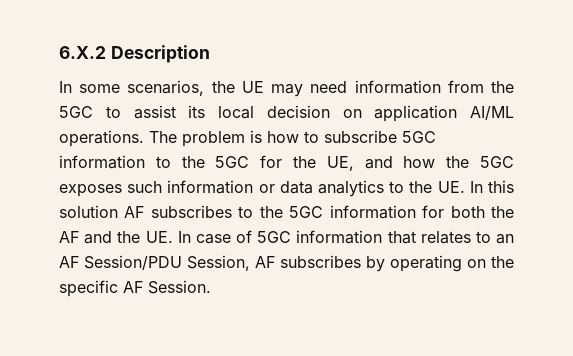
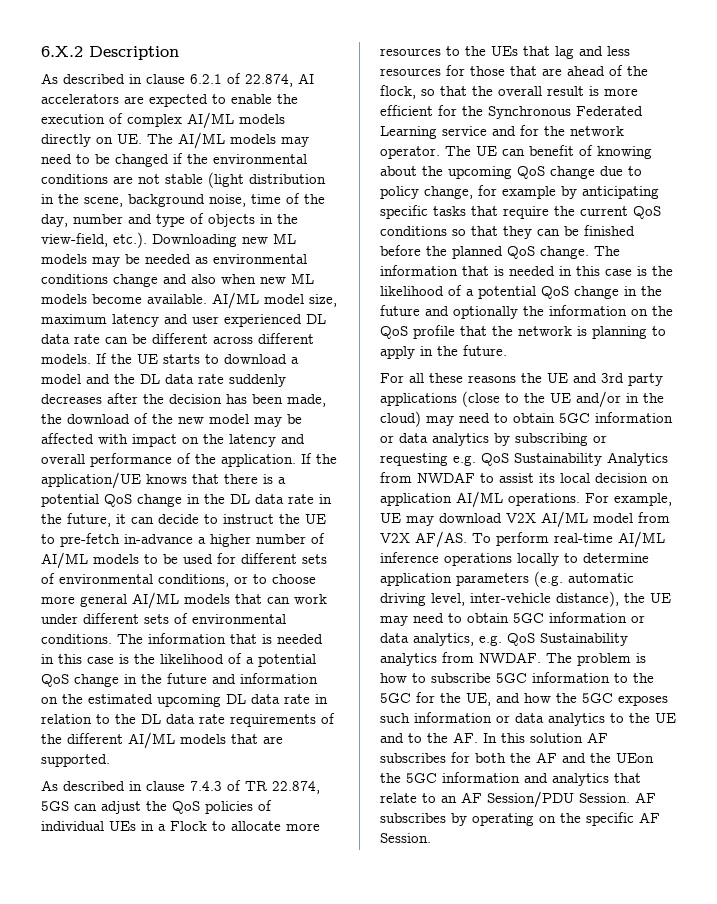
[59,80,514,97] [59,106,93,118] In some scenarios, the UE may need information from the 5GC -> [41,73,314,87] [41,94,298,107] [41,112,285,129] [41,132,309,149] [41,153,307,167] [41,172,326,188] [41,193,325,207] [41,213,298,227] [41,232,296,248] [41,254,307,267] [41,273,314,287] [41,292,337,309] [41,314,326,327] [41,333,314,344] [41,353,299,364] [41,374,286,387] [41,393,326,407] [41,413,302,427] [41,433,305,447] [41,453,337,467] [41,472,286,489] [41,494,332,507] [41,513,326,527] [41,533,325,547] [41,552,327,569] [41,573,316,587] [41,592,327,609] [41,613,286,624] [41,633,323,644] [41,653,316,667] [41,673,318,687] [41,694,328,707] [41,713,335,727] [41,732,283,749] [41,754,110,767] [41,780,320,794] [41,800,272,814] [41,821,320,831] [380,46,630,59] [380,65,648,76] [380,85,638,99] [380,105,643,119] [380,125,624,139] [380,145,652,159] [380,166,642,179] [380,185,659,199] [380,205,661,219] [380,225,635,239] [380,245,620,259] [380,265,673,276] [380,285,662,299] [380,305,673,319] [380,325,666,339] [380,345,507,359] [380,373,663,386] [380,391,664,408] [380,411,673,427] [380,433,607,446] [380,452,668,466] [380,472,475,483] As described in clause 6.2.1 of 22.874, AI accelerators are expected to enable the execution of complex AI/ML models directly on UE. The AI/ML models may need to be changed if the environmental conditions are not stable (light distribution in the scene, background noise, time of the day, number and type of objects in the view-field, etc.). Downloading new ML models may be needed as environmental conditions change and also when new ML models become available. AI/ML model size, maximum latency and user experienced DL data rate can be different across different models. If the UE starts to download a model and the DL data rate suddenly decreases after the decision has been made, the download of the new model may be affected with impact on the latency and overall performance of the application. If the application/UE knows that there is a potential QoS change in the DL data rate in the future, it can decide to instruct the UE to pre-fetch in-advance a higher number of AI/ML models to be used for different sets of environmental conditions, or to choose more general AI/ML models that can work under different sets of environmental conditions. The information that is needed in this case is the likelihood of a potential QoS change in the future and information on the estimated upcoming DL data rate in relation to the DL data rate requirements of the different AI/ML models that are supported. // As described in clause 7.4.3 of TR 22.874, 5GS can adjust the QoS policies of individual UEs in a Flock to allocate more resources to the UEs that lag and less resources for those that are ahead of the flock, so that the overall result is more efficient for the Synchronous Federated Learning service and for the network operator. The UE can benefit of knowing about the upcoming QoS change due to policy change, for example by anticipating specific tasks that require the current QoS conditions so that they can be finished before the planned QoS change. The information that is needed in this case is the likelihood of a potential QoS change in the future and optionally the information on the QoS profile that the network is planning to apply in the future. // For all these reasons the UE and 3rd party applications (close to the UE and/or in the cloud) may need to obtain 5GC information or data analytics by subscribing or requesting e.g. QoS Sustainability Analytics from NWDAF
(144, 138) none -> [585,493,672,506] [380,511,670,528] [380,531,665,548] [380,552,649,566] [380,571,634,587] [380,591,671,607] [380,612,645,626] [380,633,628,646] [380,652,541,666] For example, UE may download V2X AI/ML model from V2X AF/AS. To perform real-time AI/ML inference operations locally to determine application parameters (e.g. automatic driving level, inter-vehicle distance), the UE may need to obtain 5GC information or data analytics, e.g. QoS Sustainability analytics from NWDAF.
[437,181,465,193] UE. -> [655,713,676,723] [380,732,478,743] UE and to the AF.
[238,205,416,219] to the 5GC information -> (446, 758) none
[145,230,471,244] UE. In case of 5GC information that relates -> [616,753,654,763] [380,772,641,786] [380,793,417,803] UEon the 5GC information and analytics that relate
[187,255,250,271] Session, -> [579,793,630,803] Session.

